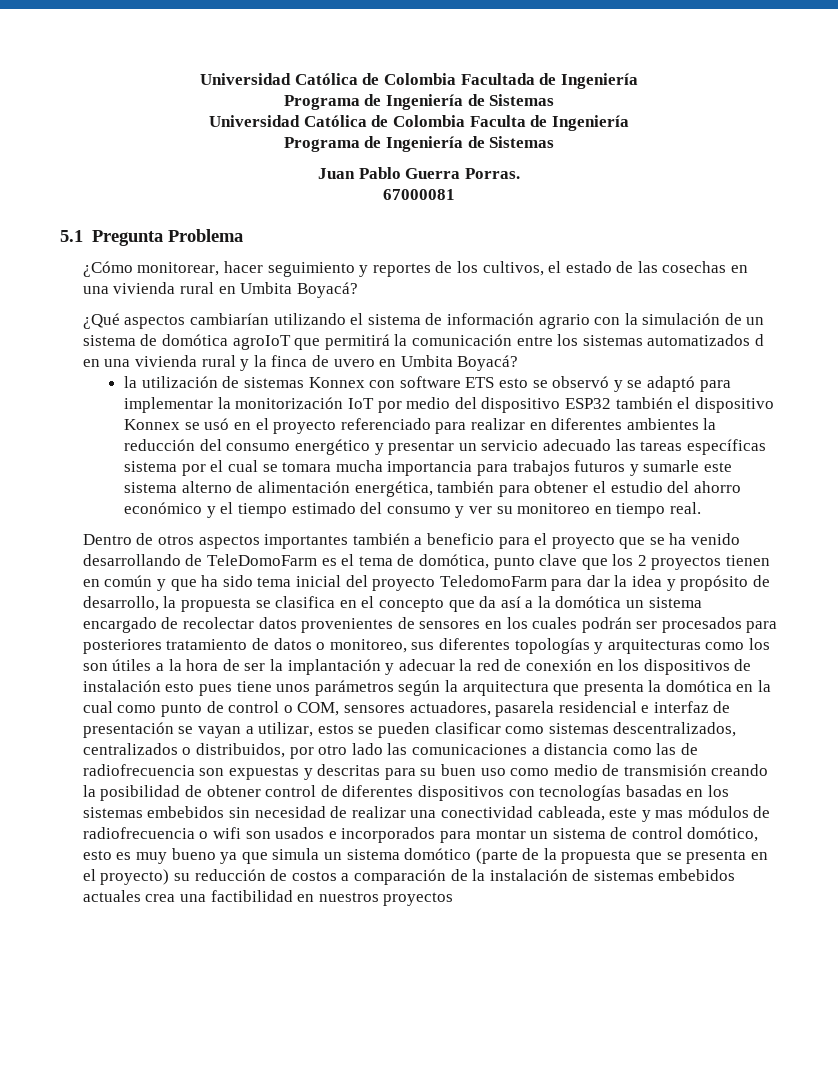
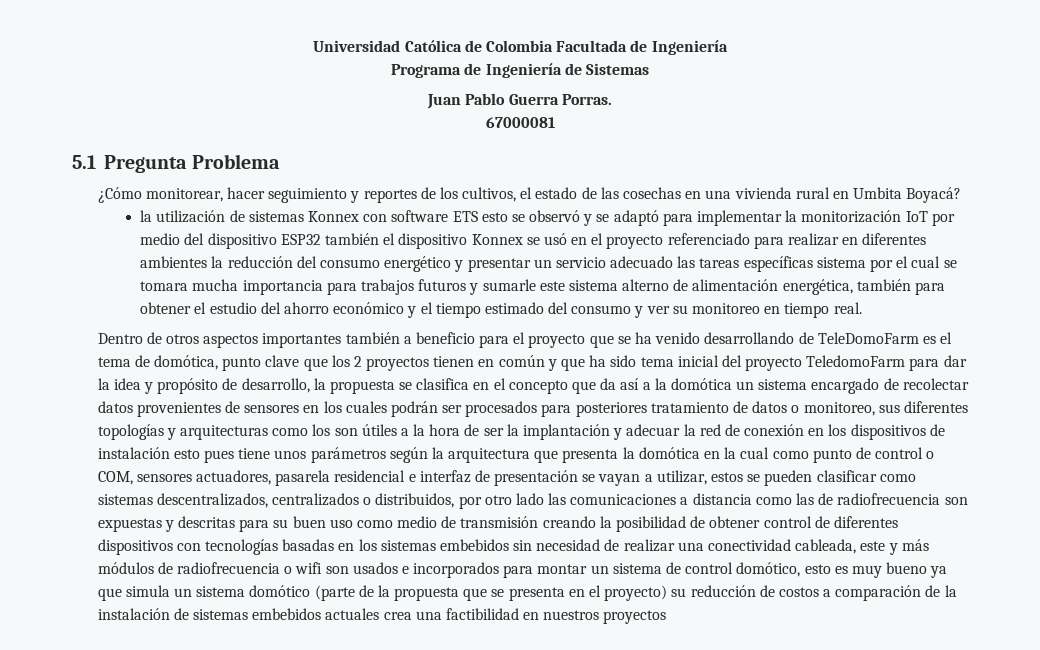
[209,115,629,131] [283,136,555,152] // Universidad Católica de Colombia Faculta de Ingeniería // Programa de Ingeniería de Sistemas -> (649, 69) none
[82,313,765,329] [82,334,764,350] [82,355,519,371] // ¿Qué aspectos cambiarían utilizando el sistema de información agrario con la simulación de un sistema de domótica agroIoT que permitirá la comunicación entre los sistemas automatizados d en una vivienda rural y la finca de uvero en Umbita Boyacá? -> (962, 195) none
[655,810,684,818] mas -> [901,539,929,551] más

